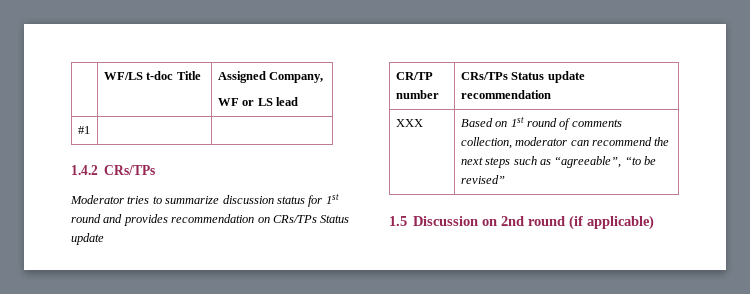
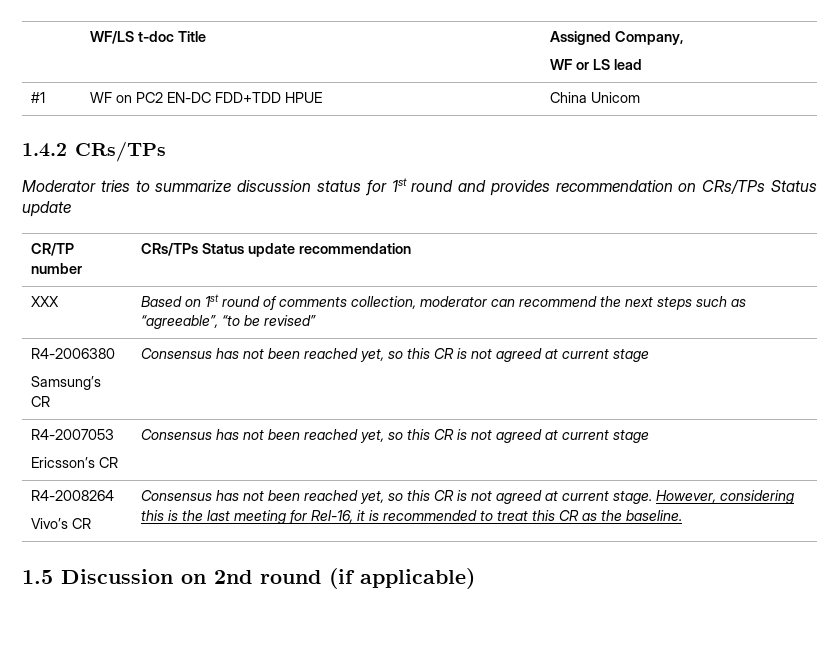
(90, 130) | -> [90,92,323,103] [550,92,641,103] WF on PC2 EN-DC FDD+TDD HPUE | China Unicom
(505, 179) none -> [31,348,116,359] [31,376,102,390] [31,396,51,407] [141,348,650,362] [31,429,115,440] [31,457,119,468] [141,429,650,443] [31,490,115,501] [31,518,92,529] [141,490,795,504] [141,510,683,524] // R4-2006380 // Samsung’s CR | Consensus has not been reached yet, so this CR is not agreed at current stage // R4-2007053 // Ericsson’s CR | Consensus has not been reached yet, so this CR is not agreed at current stage // R4-2008264 // Vivo’s CR | Consensus has not been reached yet, so this CR is not agreed at current stage. However, considering this is the last meeting for Rel-16, it is recommended to treat this CR as the baseline.

